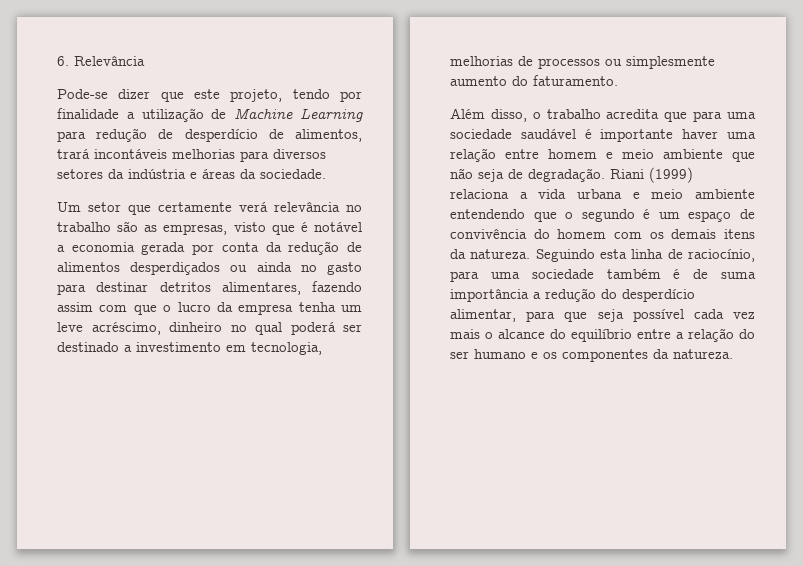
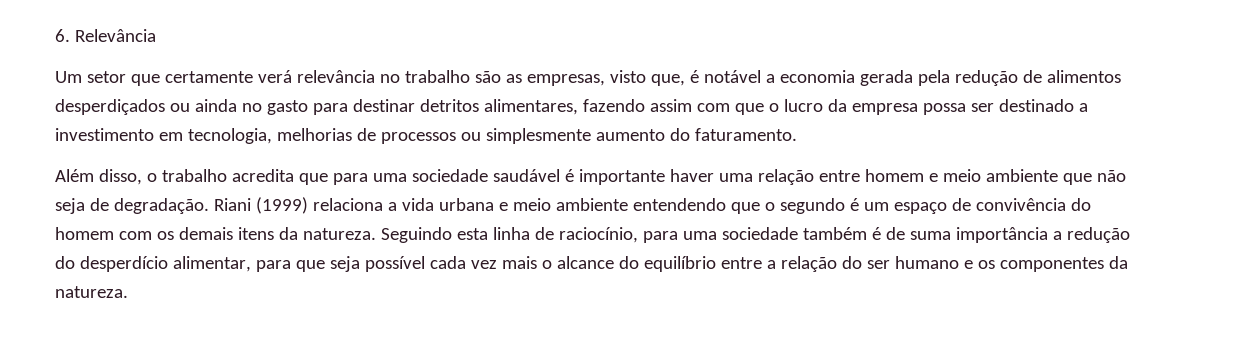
[57,89,362,102] [57,108,363,122] [57,128,362,142] [57,149,326,162] [57,169,326,179] // Pode-se dizer que este projeto, tendo por finalidade a utilização de Machine Learning para redução de desperdício de alimentos, trará incontáveis melhorias para diversos setores da indústria e áreas da sociedade. -> (156, 35) none
[271,225,295,235] que -> [650,74,685,86] que,
[192,242,282,255] por conta da -> [917,70,950,86] pela
[298,302,362,312] [57,322,336,335] tenha um leve acréscimo, dinheiro no qual poderá -> [922,103,966,115] possa

